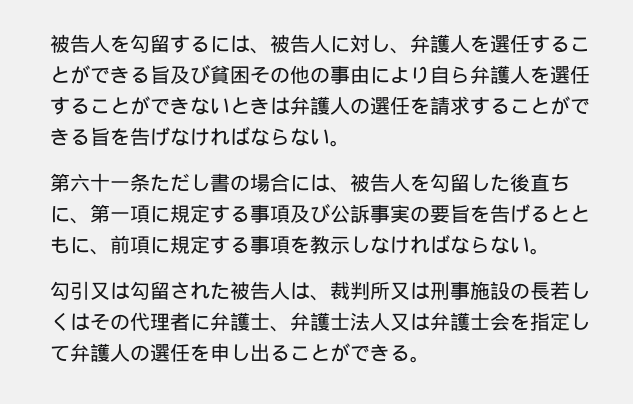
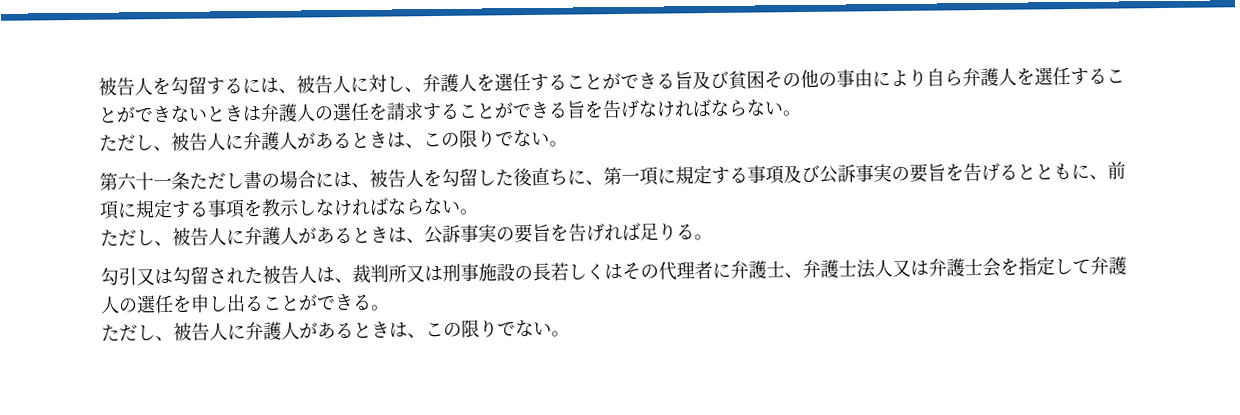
(350, 143) none -> [99,129,568,152] // ただし、被告人に弁護人があるときは、この限りでない。
(550, 251) none -> [100,222,713,247] // ただし、被告人に弁護人があるときは、公訴事実の要旨を告げれば足りる。
(430, 359) none -> [101,319,570,342] // ただし、被告人に弁護人があるときは、この限りでない。

